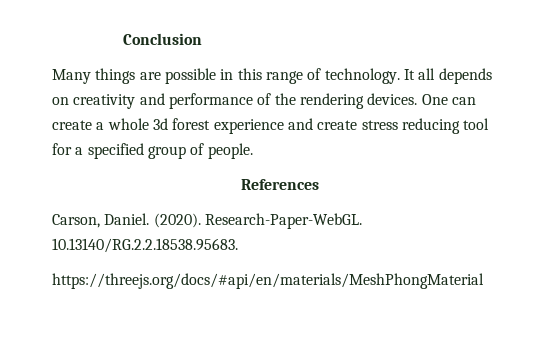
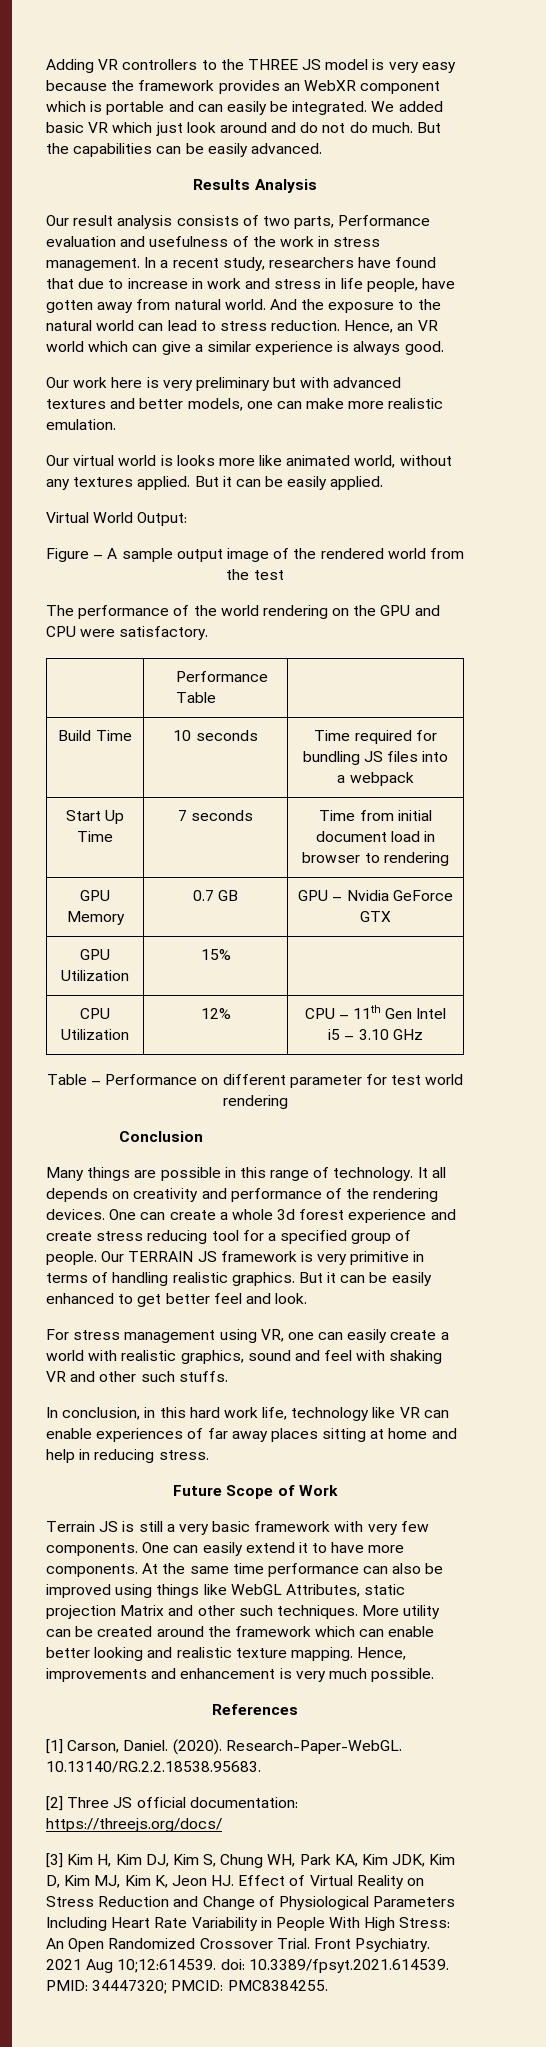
(122, 39) none -> [46,59,456,73] [46,80,441,94] [46,101,443,115] [46,122,442,136] [46,143,322,157] [193,179,317,193] [46,215,431,229] [46,236,381,247] [46,257,437,271] [46,278,456,292] [46,299,441,313] [46,320,438,333] [46,341,444,355] [46,377,402,391] [46,398,444,411] [46,419,116,430] [46,455,452,468] [46,476,384,490] [46,512,188,526] [46,548,464,562] [226,569,284,580] [46,605,440,619] [46,626,209,640] [175,671,268,682] [175,692,216,703] [58,730,132,741] [173,730,258,741] [314,730,437,744] [302,751,449,765] [337,772,414,786] [65,810,125,824] [77,831,113,842] [177,810,254,821] [319,810,432,821] [315,831,436,842] [302,852,449,866] [80,890,110,901] [66,911,125,925] [192,890,239,901] [298,890,453,901] [360,911,391,922] [80,949,110,960] [61,970,129,981] [200,949,231,960] [80,1008,110,1019] [61,1029,129,1040] [200,1008,231,1019] [304,1005,447,1019] [328,1029,423,1040] [46,1074,464,1088] [222,1095,288,1109] Adding VR controllers to the THREE JS model is very easy because the framework provides an WebXR component which is portable and can easily be integrated. We added basic VR which just look around and do not do much. But the capabilities can be easily advanced. // Results Analysis // Our result analysis consists of two parts, Performance evaluation and usefulness of the work in stress management. In a recent study, researchers have found that due to increase in work and stress in life people, have gotten away from natural world. And the exposure to the natural world can lead to stress reduction. Hence, an VR world which can give a similar experience is always good. // Our work here is very preliminary but with advanced textures and better models, one can make more realistic emulation. // Our virtual world is looks more like animated world, without any textures applied. But it can be easily applied. // Virtual World Output: // Figure – A sample output image of the rendered world from the test // The performance of the world rendering on the GPU and CPU were satisfactory. // | Performance Table | // Build Time | 10 seconds | Time required for bundling JS files into a webpack // Start Up Time | 7 seconds | Time from initial document load in browser to rendering // GPU Memory | 0.7 GB | GPU – Nvidia GeForce GTX // GPU Utilization | 15% | // CPU Utilization | 12% | CPU – 11th Gen Intel i5 – 3.10 GHz // Table – Performance on different parameter for test world rendering //
(253, 151) none -> [101,1251,425,1265] [46,1272,432,1286] [46,1293,308,1307] [46,1329,449,1343] [46,1350,443,1364] [46,1371,228,1382] [46,1407,449,1421] [46,1428,457,1442] [46,1449,209,1463] [173,1485,338,1499] [46,1521,429,1535] [46,1542,405,1556] [46,1563,444,1577] [46,1584,406,1598] [46,1605,441,1619] [46,1626,435,1637] [46,1647,407,1661] [46,1668,435,1682] Our TERRAIN JS framework is very primitive in terms of handling realistic graphics. But it can be easily enhanced to get better feel and look. // For stress management using VR, one can easily create a world with realistic graphics, sound and feel with shaking VR and other such stuffs. // In conclusion, in this hard work life, technology like VR can enable experiences of far away places sitting at home and help in reducing stress. // Future Scope of Work // Terrain JS is still a very basic framework with very few components. One can easily extend it to have more components. At the same time performance can also be improved using things like WebGL Attributes, static projection Matrix and other such techniques. More utility can be created around the framework which can enable better looking and realistic texture mapping. Hence, improvements and enhancement is very much possible.
(319, 184) none -> [46,1739,63,1754] [1]
[52,273,484,289] https://threejs.org/docs/#api/en/materials/MeshPhongMaterial -> [46,1796,298,1811] [46,1818,222,1832] [46,1853,456,1868] [46,1875,425,1889] [46,1896,456,1910] [46,1917,451,1931] [46,1938,431,1952] [46,1959,449,1973] [46,1980,328,1994] [2] Three JS official documentation: https://threejs.org/docs/ // [3] Kim H, Kim DJ, Kim S, Chung WH, Park KA, Kim JDK, Kim D, Kim MJ, Kim K, Jeon HJ. Effect of Virtual Reality on Stress Reduction and Change of Physiological Parameters Including Heart Rate Variability in People With High Stress: An Open Randomized Crossover Trial. Front Psychiatry. 2021 Aug 10;12:614539. doi: 10.3389/fpsyt.2021.614539. PMID: 34447320; PMCID: PMC8384255.

